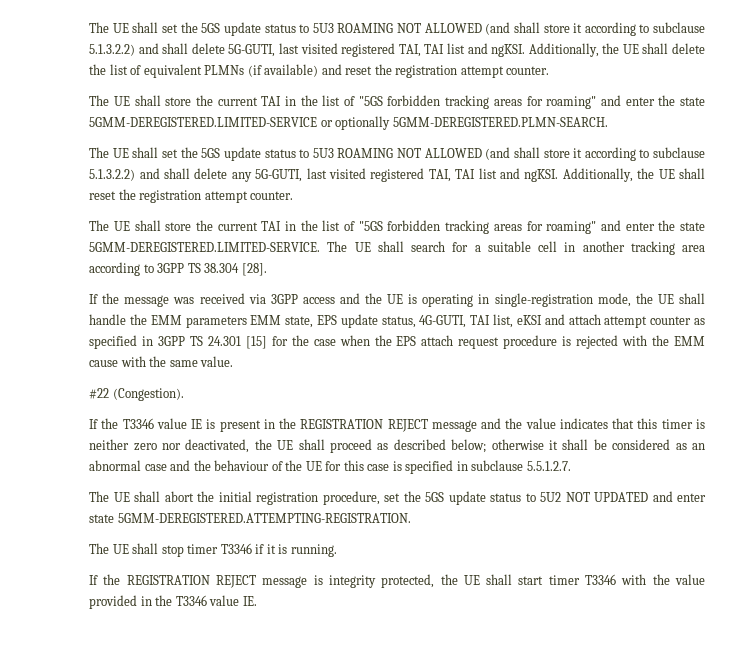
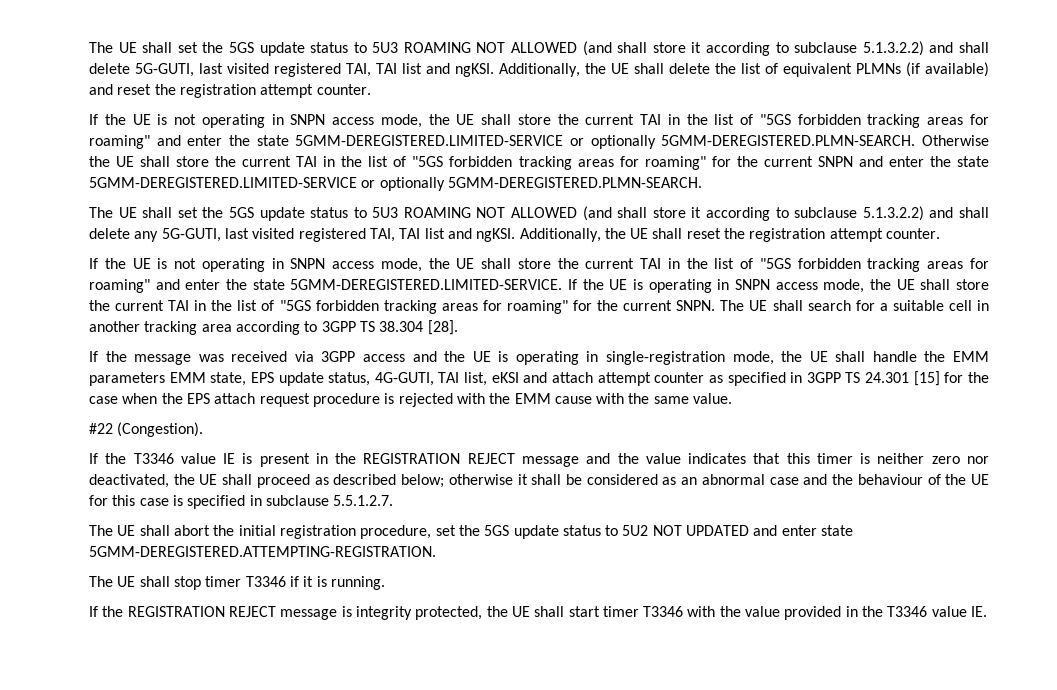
[89,95,110,106] The -> [88,114,450,128] If the UE is not operating in SNPN access mode, the
(608, 122) none -> [921,135,989,146] [88,156,989,170] [88,177,702,191] Otherwise the UE shall store the current TAI in the list of "5GS forbidden tracking areas for roaming" for the current SNPN and enter the state 5GMM-DEREGISTERED.LIMITED-SERVICE or optionally 5GMM-DEREGISTERED.PLMN-SEARCH.
[89,220,110,231] The -> [88,258,450,272] If the UE is not operating in SNPN access mode, the
(321, 247) none -> [567,279,990,293] [88,300,716,314] If the UE is operating in SNPN access mode, the UE shall store the current TAI in the list of "5GS forbidden tracking areas for roaming" for the current SNPN.

